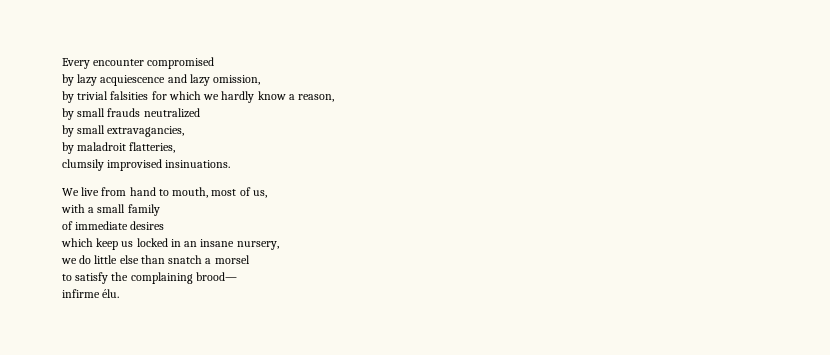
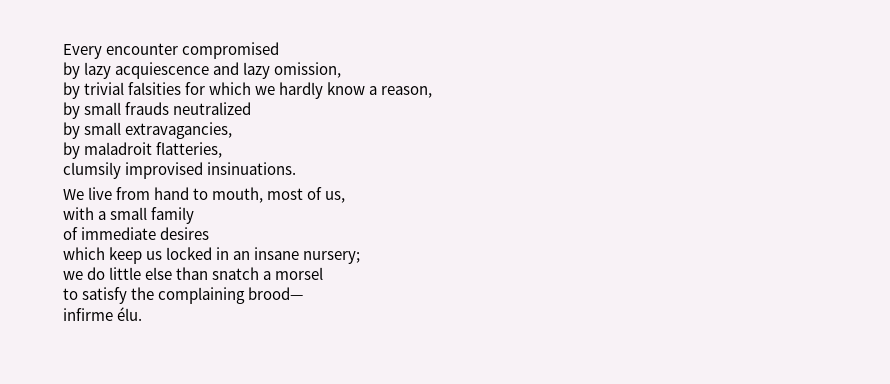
[236,241,279,250] nursery, -> [303,251,361,264] nursery;

